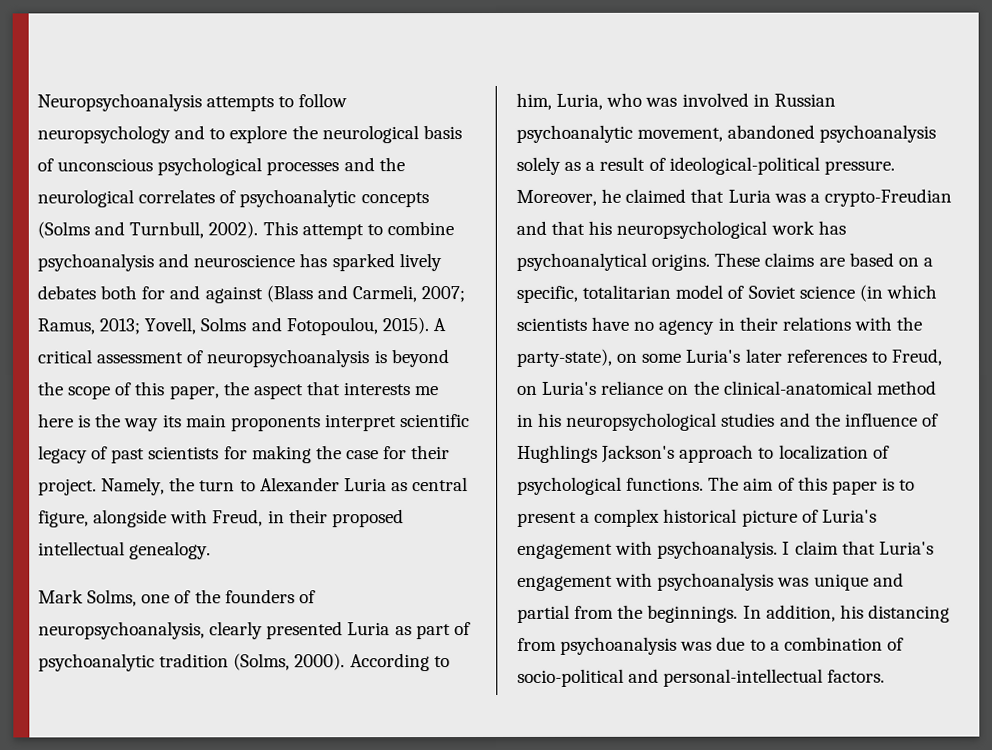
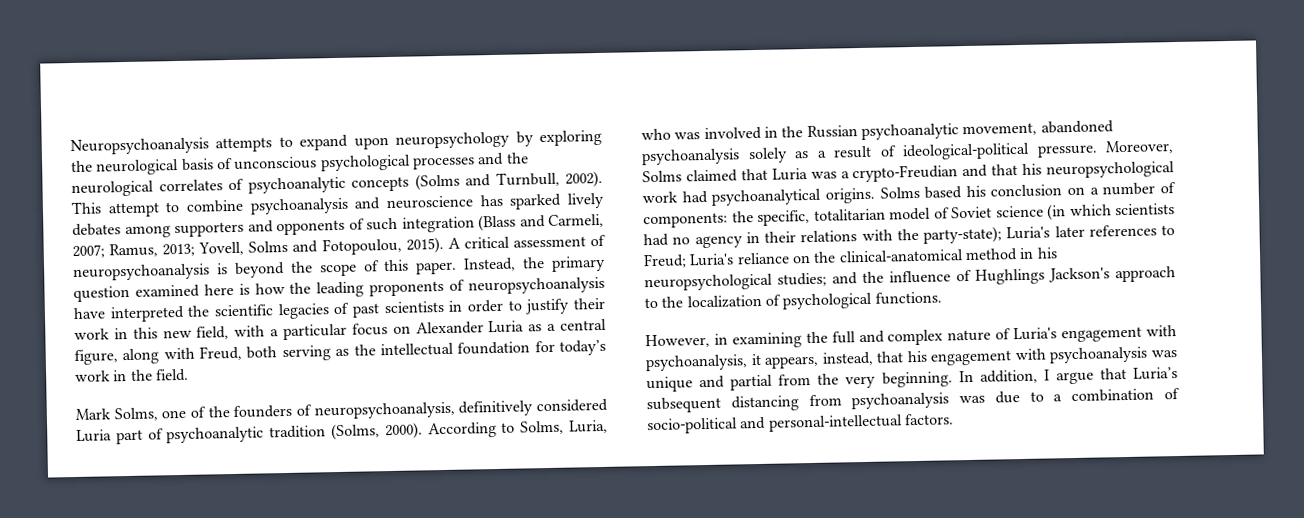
[298,93,348,108] [37,125,288,144] follow neuropsychology and to explore -> [299,129,602,151] expand upon neuropsychology by exploring
[100,285,263,304] both for and against -> [124,216,475,239] among supporters and opponents of such integration
[169,381,440,400] [38,413,471,432] [38,445,451,464] [38,477,256,496] paper, the aspect that interests me here is the way its main proponents interpret scientific legacy of past scientists for making the case for their project. Namely, the turn to -> [416,255,606,275] [73,276,605,303] [73,297,606,323] [74,323,411,341] paper. Instead, the primary question examined here is how the leading proponents of neuropsychoanalysis have interpreted the scientific legacies of past scientists in order to justify their work in this new field, with a particular focus on
(408, 487) none -> [547,323,557,332] a
[93,509,168,528] alongside -> [122,348,160,365] along
[267,509,404,528] [38,541,212,560] in their proposed intellectual genealogy. -> [246,339,606,362] [75,368,189,382] both serving as the intellectual foundation for today’s work in the field.
[209,621,412,640] clearly presented Luria as -> [458,398,608,417] [76,429,112,442] definitively considered Luria
[516,92,552,110] him, -> [520,420,565,435] Solms,
(770, 100) none -> [781,126,804,138] the
[601,188,622,203] he -> [642,170,682,183] Solms
[817,220,846,235] has -> [681,190,708,204] had
[714,252,933,267] These claims are based on a -> [879,182,1176,199] [643,211,754,229] Solms based his conclusion on a number of components: the
[591,316,630,331] have -> [643,233,669,247] had
[516,348,682,367] party-state), on some -> [923,226,1002,244] party-state);
[890,348,942,366] [517,385,538,395] Freud, on -> [643,253,687,269] Freud;
[721,412,776,427] studies -> [777,272,827,287] studies;
(775, 453) none -> [661,296,684,308] the
[708,476,916,495] [517,508,877,527] [517,540,934,559] The aim of this paper is to present a complex historical picture of Luria's engagement with psychoanalysis. I claim that Luria's -> [645,325,1177,349] [645,350,928,372] // However, in examining the full and complex nature of Luria's engagement with psychoanalysis, it appears, instead, that his
[647,604,864,623] beginnings. In addition, his -> [845,367,1178,389] [646,396,721,414] very beginning. In addition, I argue that Luria’s subsequent

